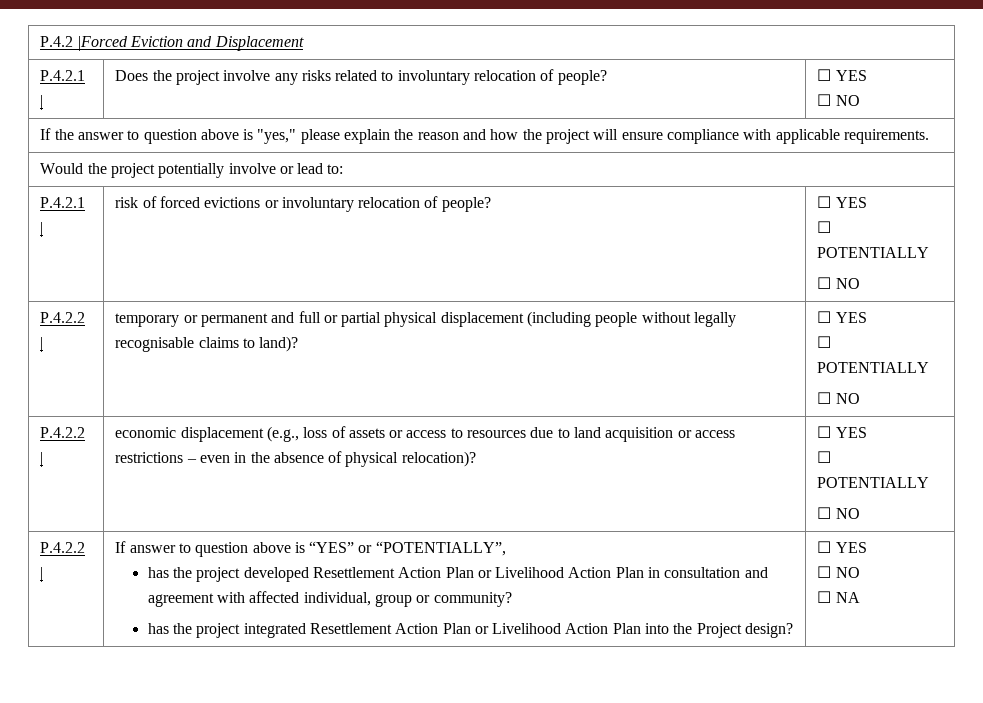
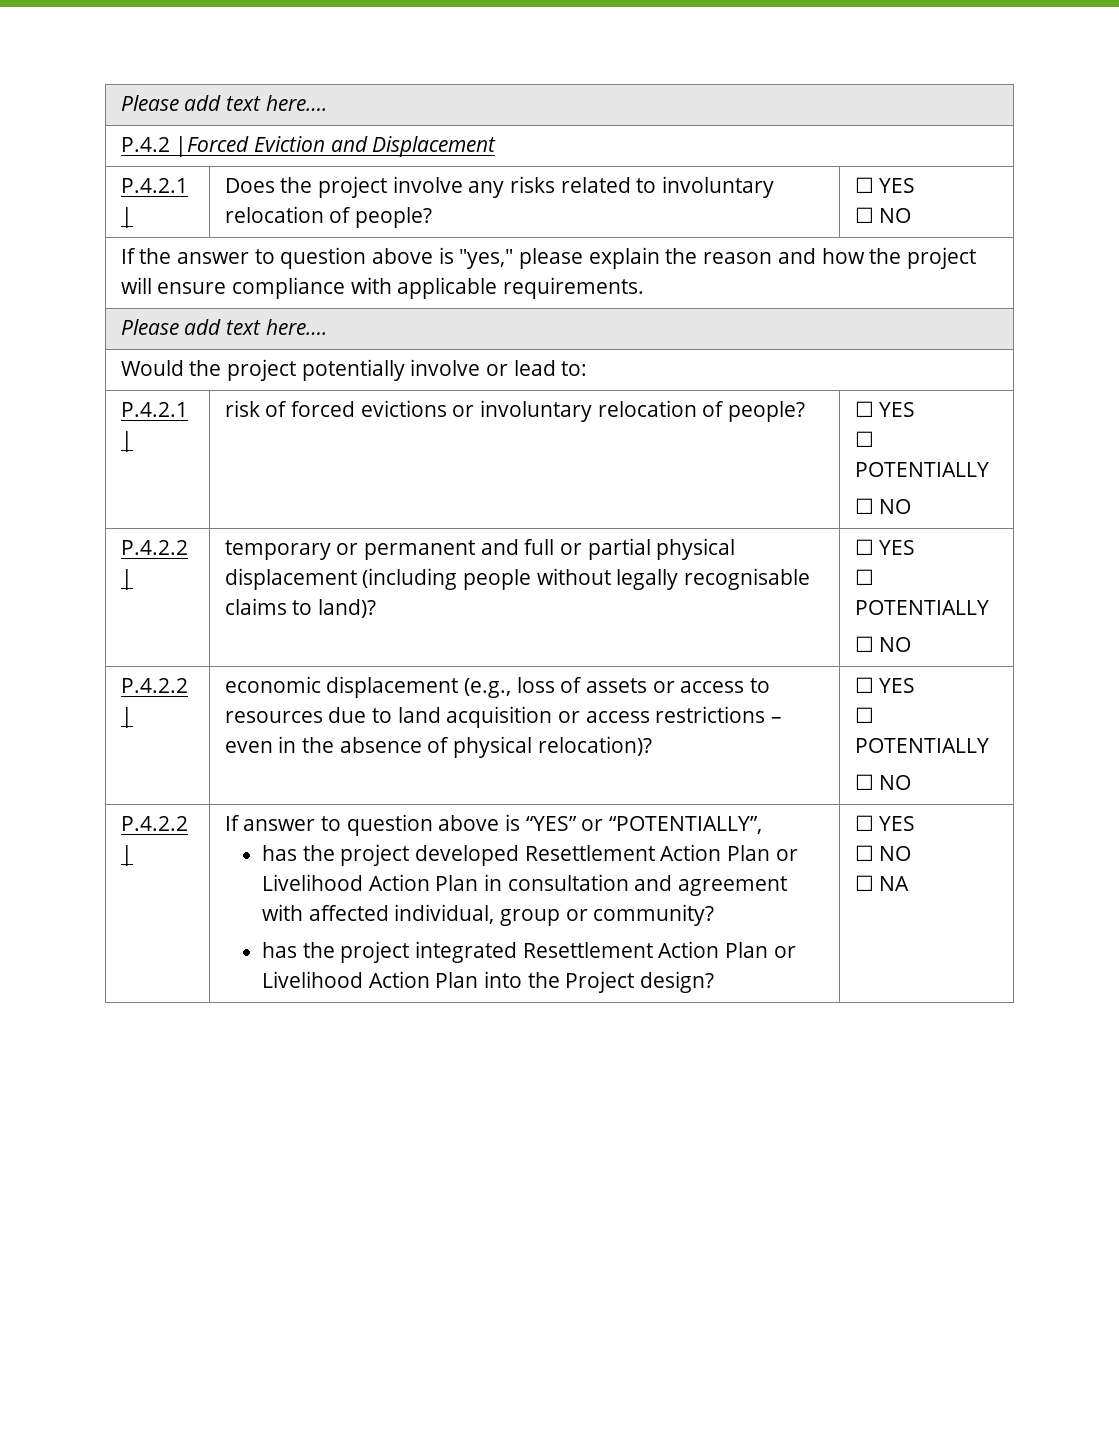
(40, 41) none -> [120,95,327,111] Please add text here…. //
(929, 136) none -> [120,319,327,335] // Please add text here….

